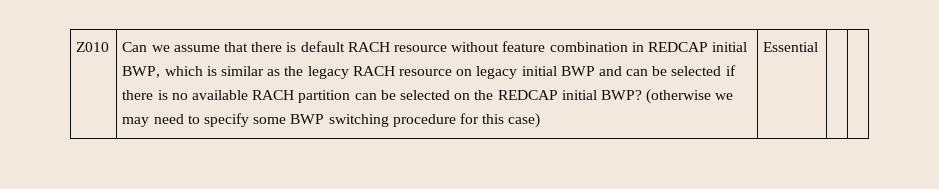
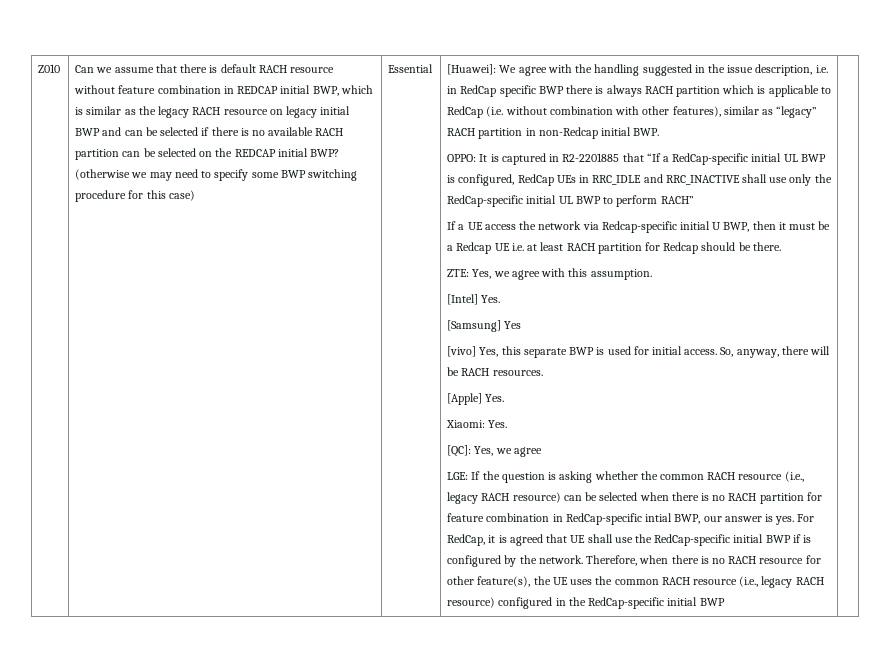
(819, 47) none -> [447,64,828,76] [447,85,831,97] [447,106,818,118] [447,127,660,139] [447,153,826,165] [447,174,832,186] [447,195,694,207] [447,221,831,233] [447,242,781,254] [447,268,652,280] [447,294,501,305] [447,320,522,332] [447,346,831,358] [447,367,543,376] [447,393,505,405] [446,420,508,428] [447,445,542,457] [447,471,804,483] [447,492,822,504] [447,513,815,525] [447,534,812,546] [447,555,821,567] [447,576,824,588] [447,597,725,609] [Huawei]: We agree with the handling suggested in the issue description, i.e. in RedCap specific BWP there is always RACH partition which is applicable to RedCap (i.e. without combination with other features), similar as “legacy” RACH partition in non-Redcap initial BWP. // OPPO: It is captured in R2-2201885 that “If a RedCap-specific initial UL BWP is configured, RedCap UEs in RRC_IDLE and RRC_INACTIVE shall use only the RedCap-specific initial UL BWP to perform RACH” // If a UE access the network via Redcap-specific initial U BWP, then it must be a Redcap UE i.e. at least RACH partition for Redcap should be there. // ZTE: Yes, we agree with this assumption. // [Intel] Yes. // [Samsung] Yes // [vivo] Yes, this separate BWP is used for initial access. So, anyway, there will be RACH resources. // [Apple] Yes. // Xiaomi: Yes. // [QC]: Yes, we agree // LGE: If the question is asking whether the common RACH resource (i.e., legacy RACH resource) can be selected when there is no RACH partition for feature combination in RedCap-specific intial BWP, our answer is yes. For RedCap, it is agreed that UE shall use the RedCap-specific initial BWP if is configured by the network. Therefore, when there is no RACH resource for other feature(s), the UE uses the common RACH resource (i.e., legacy RACH resource) configured in the RedCap-specific initial BWP

